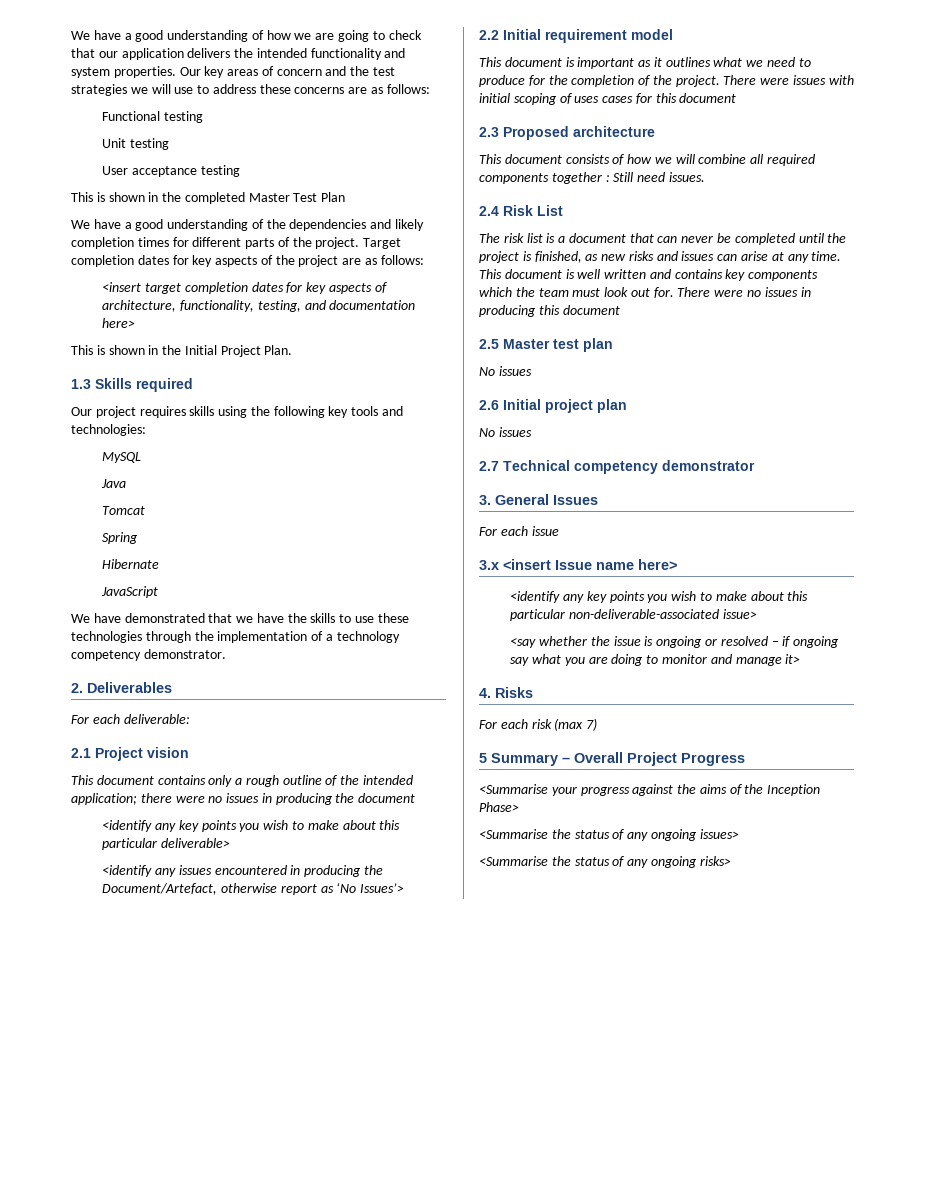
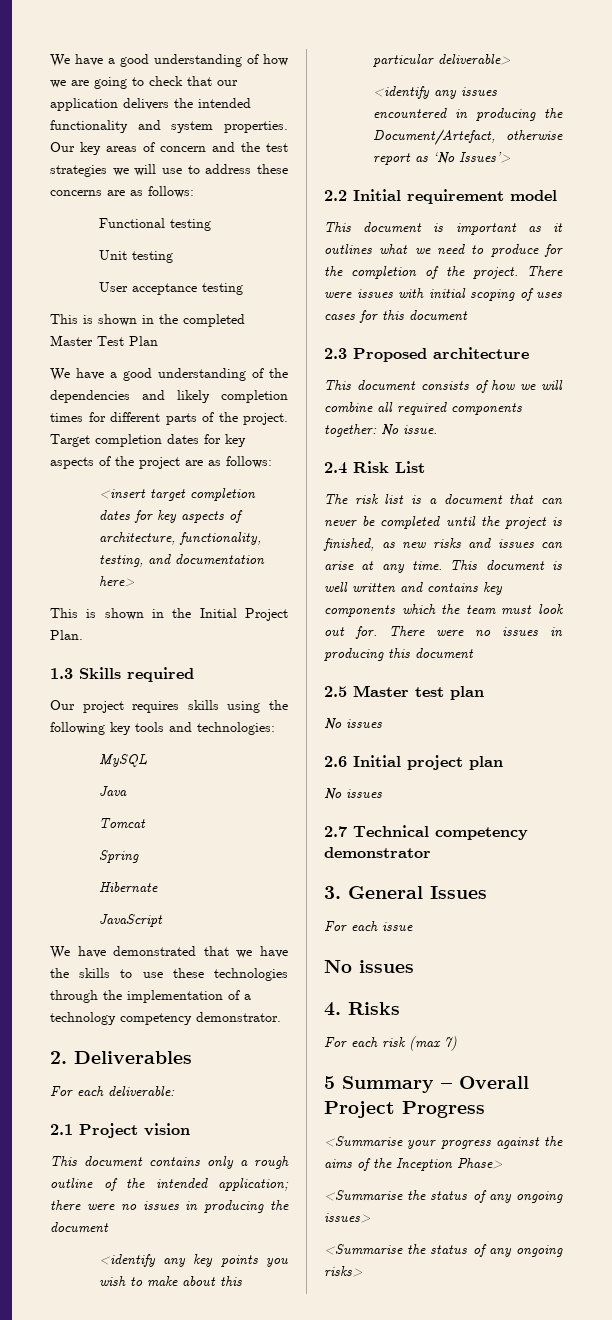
[551,172,705,184] together : Still need issues. -> [324,424,437,437] together: No issue.
[479,559,677,570] [510,591,809,603] [510,609,757,621] [510,636,840,648] [510,654,801,666] 3.x <insert Issue name here> // <identify any key points you wish to make about this particular non-deliverable-associated issue> // <say whether the issue is ongoing or resolved – if ongoing say what you are doing to monitor and manage it> -> [324,960,414,973] No issues

